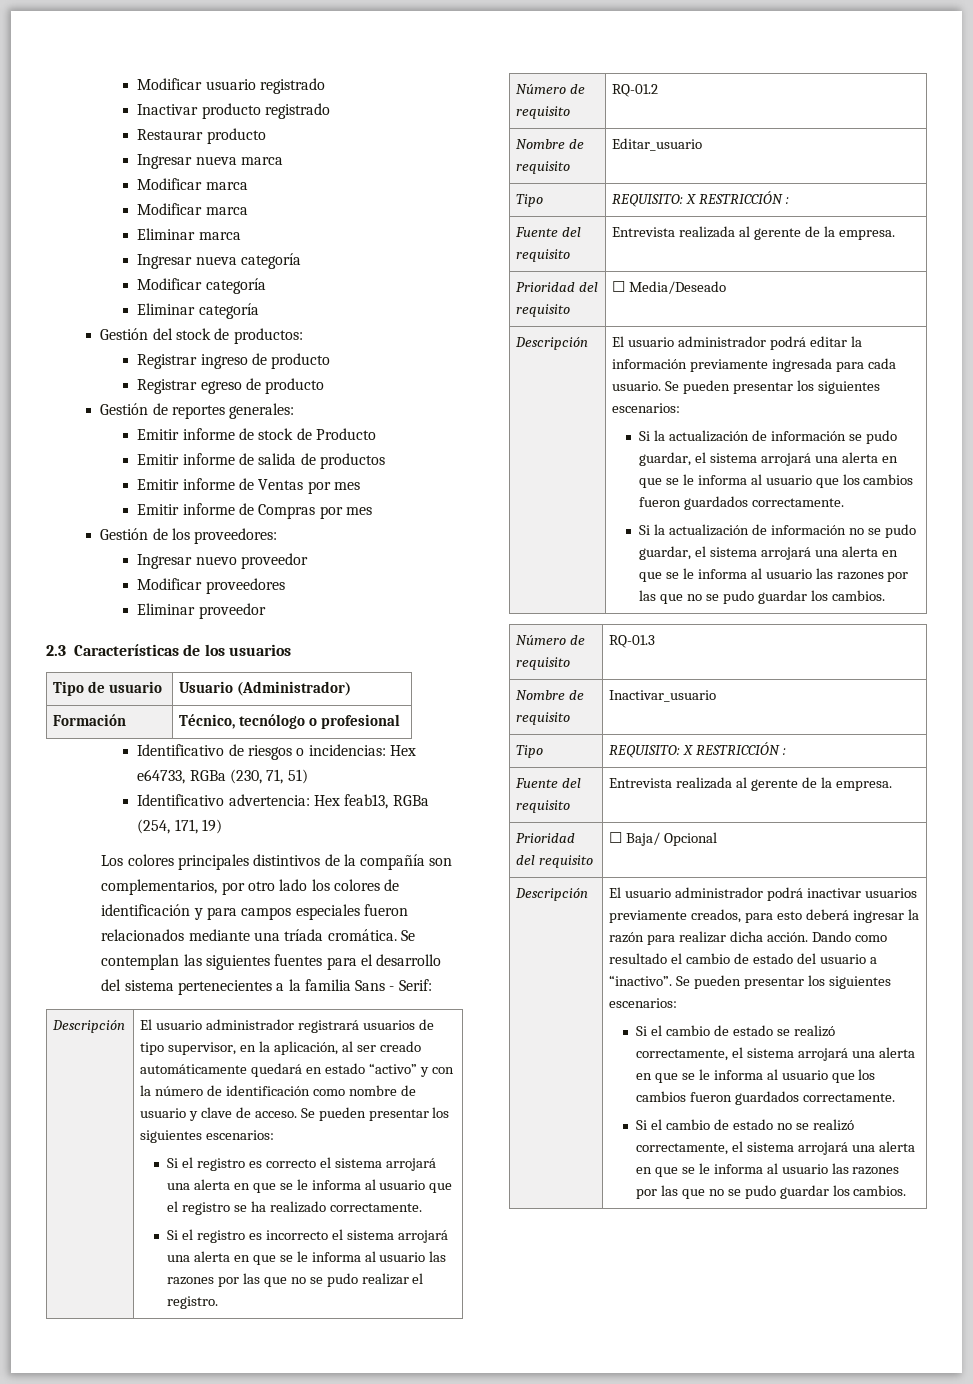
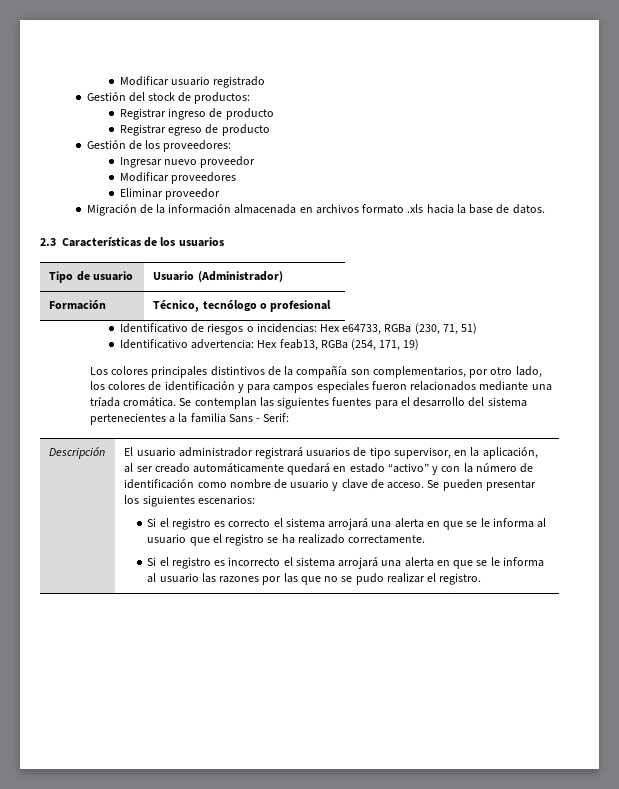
[137,103,330,119] [137,128,266,144] [137,154,283,169] [137,178,248,190] [137,203,248,215] [137,228,241,240] [137,253,301,269] [137,278,266,294] [137,303,259,319] // Inactivar producto registrado // Restaurar producto // Ingresar nueva marca // Modificar marca // Modificar marca // Eliminar marca // Ingresar nueva categoría // Modificar categoría // Eliminar categoría -> (266, 82) none
[100,403,295,419] [137,428,376,440] [137,453,385,469] [137,478,360,494] [137,503,372,519] // Gestión de reportes generales: // Emitir informe de stock de Producto // Emitir informe de salida de productos // Emitir informe de Ventas por mes // Emitir informe de Compras por mes -> (270, 130) none
(266, 611) none -> [86,204,545,216] // Migración de la información almacenada en archivos formato .xls hacia la base de datos.
[279,879,308,891] lado -> [515,366,542,378] lado,
[516,84,586,94] [516,106,571,119] [612,84,659,97] [516,139,585,149] [516,161,571,174] [612,138,703,151] [516,194,544,207] [612,191,789,207] [515,227,582,237] [516,249,571,262] [612,226,895,240] [516,282,599,292] [516,304,571,317] [612,281,727,294] [515,337,589,350] [612,336,862,350] [612,358,896,372] [612,380,880,394] [612,403,681,413] [639,430,897,444] [639,452,898,466] [639,474,914,488] [639,496,844,510] [639,524,916,538] [639,546,898,560] [639,568,909,582] [639,590,885,604] [516,635,586,645] [516,657,571,670] [609,635,656,648] [516,690,585,700] [516,712,571,725] [609,690,717,702] [516,745,544,758] [609,742,786,758] [515,778,582,788] [516,800,571,813] [609,777,892,791] [516,833,576,843] [516,855,594,868] [609,832,717,846] [515,888,589,901] [609,887,917,901] [609,909,919,923] [609,931,887,945] [609,953,877,964] [609,975,891,989] [609,998,678,1008] [636,1025,835,1037] [636,1047,915,1061] [636,1069,876,1083] [636,1091,895,1105] [636,1119,854,1131] [636,1141,915,1155] [636,1163,900,1177] [636,1185,907,1199] // Número de requisito | RQ-01.2 // Nombre de requisito | Editar_usuario // Tipo | REQUISITO: X RESTRICCIÓN : // Fuente del requisito | Entrevista realizada al gerente de la empresa. // Prioridad del requisito | ☐ Media/Deseado // Descripción | El usuario administrador podrá editar la información previamente ingresada para cada usuario. Se pueden presentar los siguientes escenarios: // Si la actualización de información se pudo guardar, el sistema arrojará una alerta en que se le informa al usuario que los cambios fueron guardados correctamente. // Si la actualización de información no se pudo guardar, el sistema arrojará una alerta en que se le informa al usuario las razones por las que no se pudo guardar los cambios. // Número de requisito | RQ-01.3 // Nombre de requisito | Inactivar_usuario // Tipo | REQUISITO: X RESTRICCIÓN : // Fuente del requisito | Entrevista realizada al gerente de la empresa. // Prioridad del requisito | ☐ Baja/ Opcional // Descripción | El usuario administrador podrá inactivar usuarios previamente creados, para esto deberá ingresar la razón para realizar dicha acción. Dando como resultado el cambio de estado del usuario a “inactivo”. Se pueden presentar los siguientes escenarios: // Si el cambio de estado se realizó correctamente, el sistema arrojará una alerta en que se le informa al usuario que los cambios fueron guardados correctamente. // Si el cambio de estado no se realizó correctamente, el sistema arrojará una alerta en que se le informa al usuario las razones por las que no se pudo guardar los cambios. -> (482, 579) none

